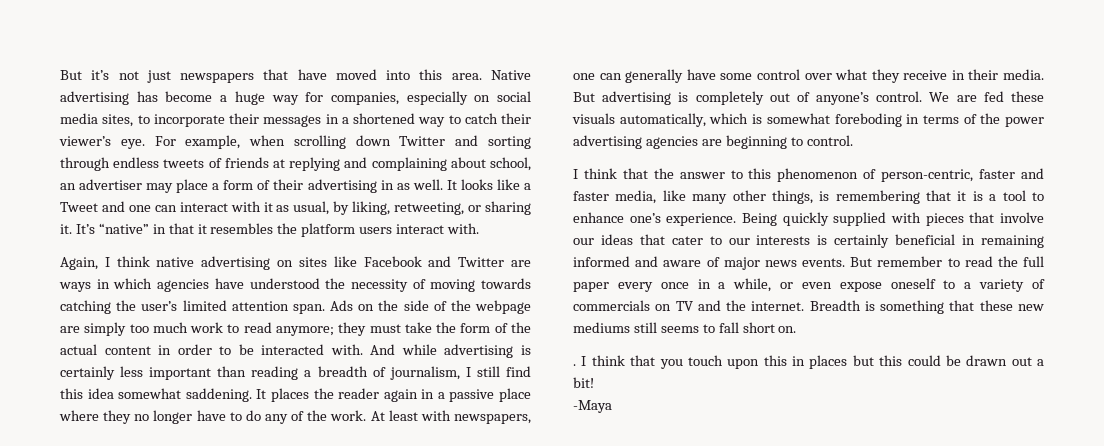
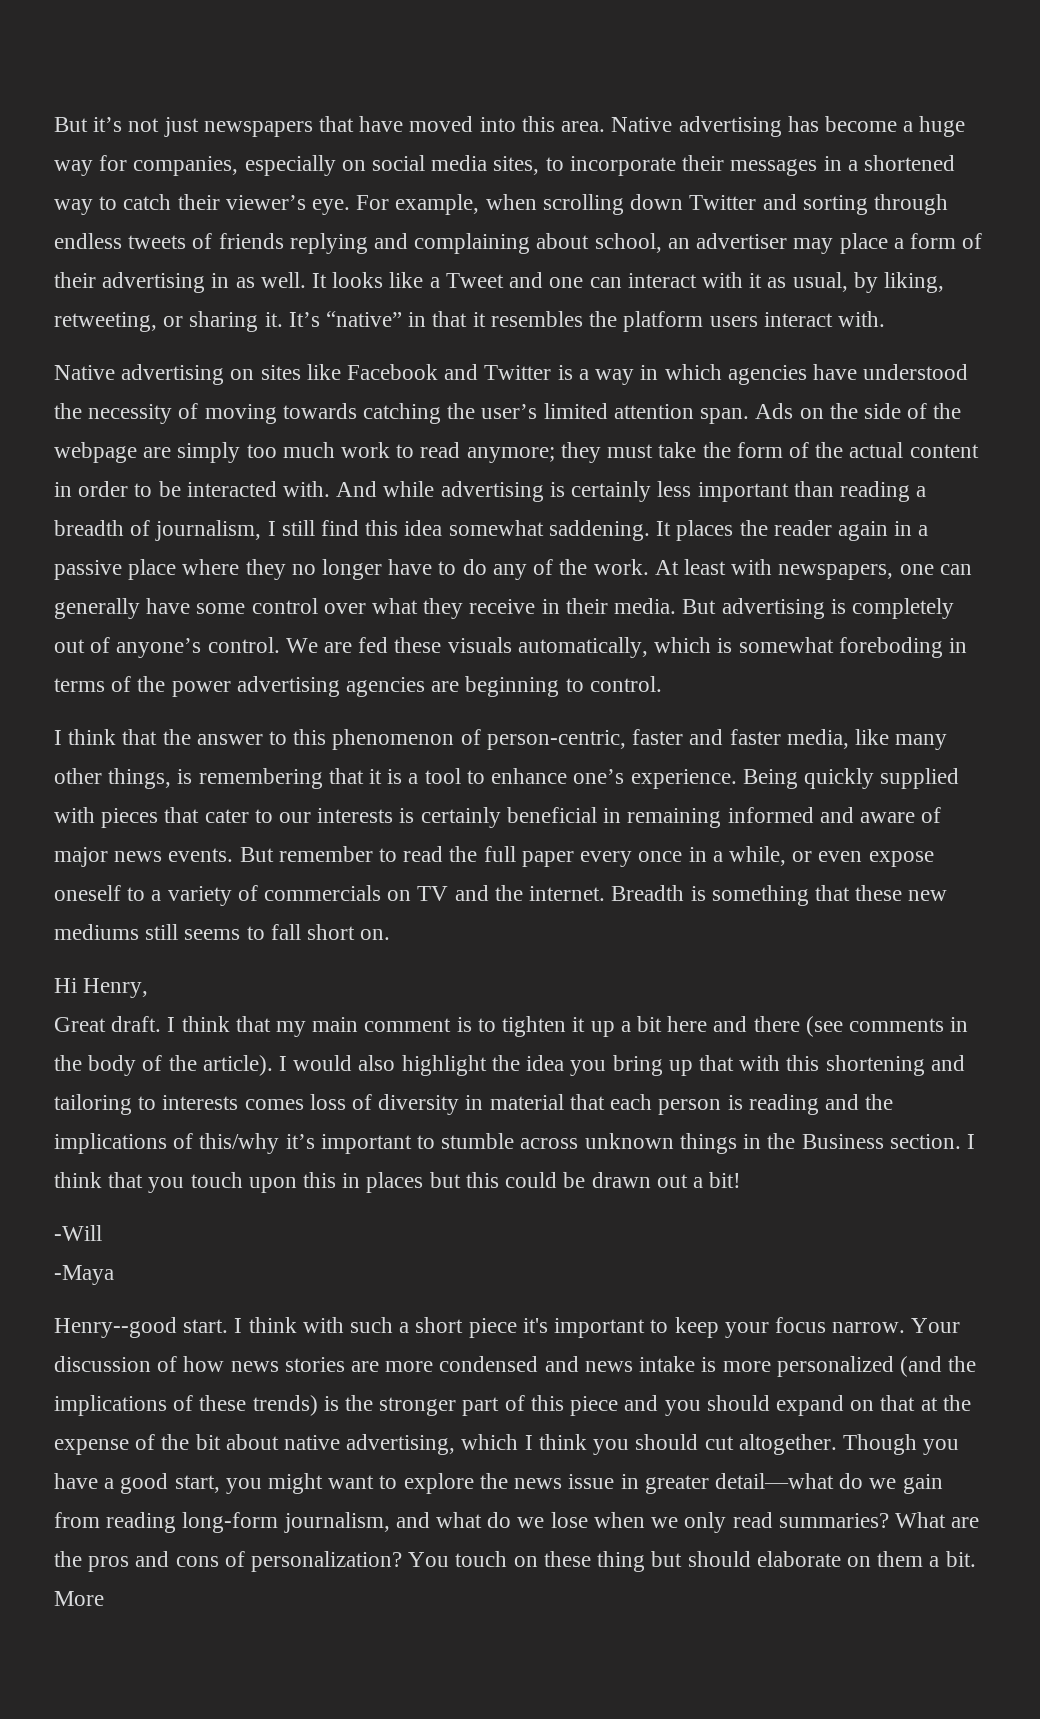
[273,159,285,168] at -> (284, 241) none
[60,256,195,270] Again, I think native -> [54,365,115,380] Native
[510,260,531,267] [59,282,91,292] are ways -> [557,365,635,385] is a way
[1000,212,1044,223] [573,234,665,245] involve our ideas that -> (200, 815) none
[573,364,576,366] . -> [54,978,149,998] [54,1016,969,1037] [54,1055,965,1076] [54,1094,894,1115] [54,1133,961,1154] Hi Henry, // Great draft. I think that my main comment is to tighten it up a bit here and there (see comments in the body of the article). I would also highlight the idea you bring up that with this shortening and tailoring to interests comes loss of diversity in material that each person is reading and the implications of this/why it’s important to stumble across unknown things in the Business section.
(594, 382) none -> [54,1225,102,1241] // -Will
(612, 406) none -> [54,1317,961,1338] [54,1356,977,1377] [54,1395,971,1416] [54,1434,960,1455] [54,1473,943,1494] [54,1512,980,1533] [54,1551,976,1572] [54,1591,104,1606] // Henry--good start. I think with such a short piece it's important to keep your focus narrow. Your discussion of how news stories are more condensed and news intake is more personalized (and the implications of these trends) is the stronger part of this piece and you should expand on that at the expense of the bit about native advertising, which I think you should cut altogether. Though you have a good start, you might want to explore the news issue in greater detail—what do we gain from reading long-form journalism, and what do we lose when we only read summaries? What are the pros and cons of personalization? You touch on these thing but should elaborate on them a bit. More

